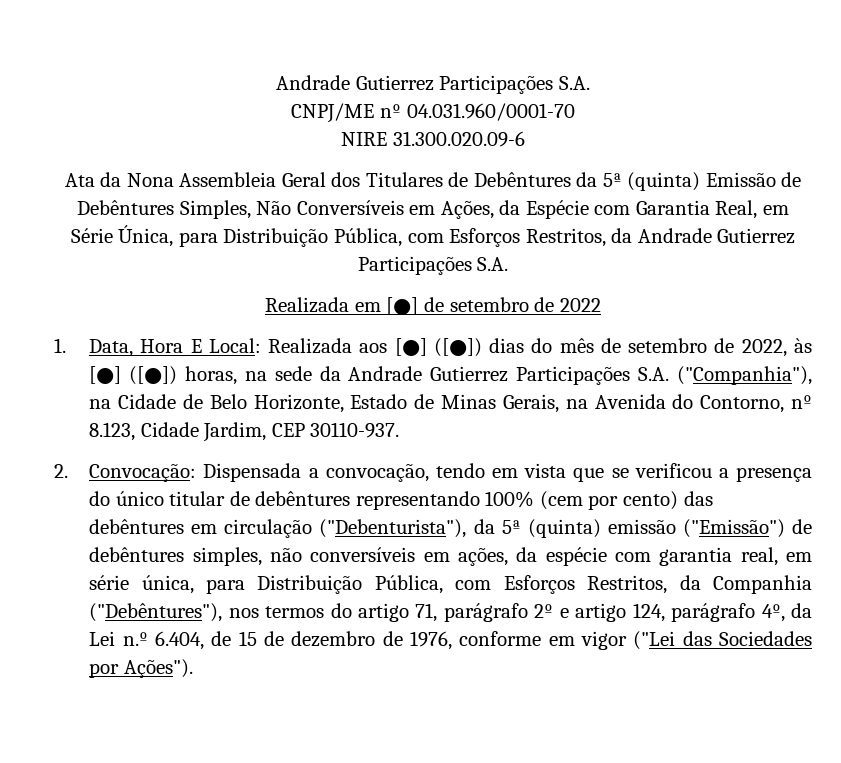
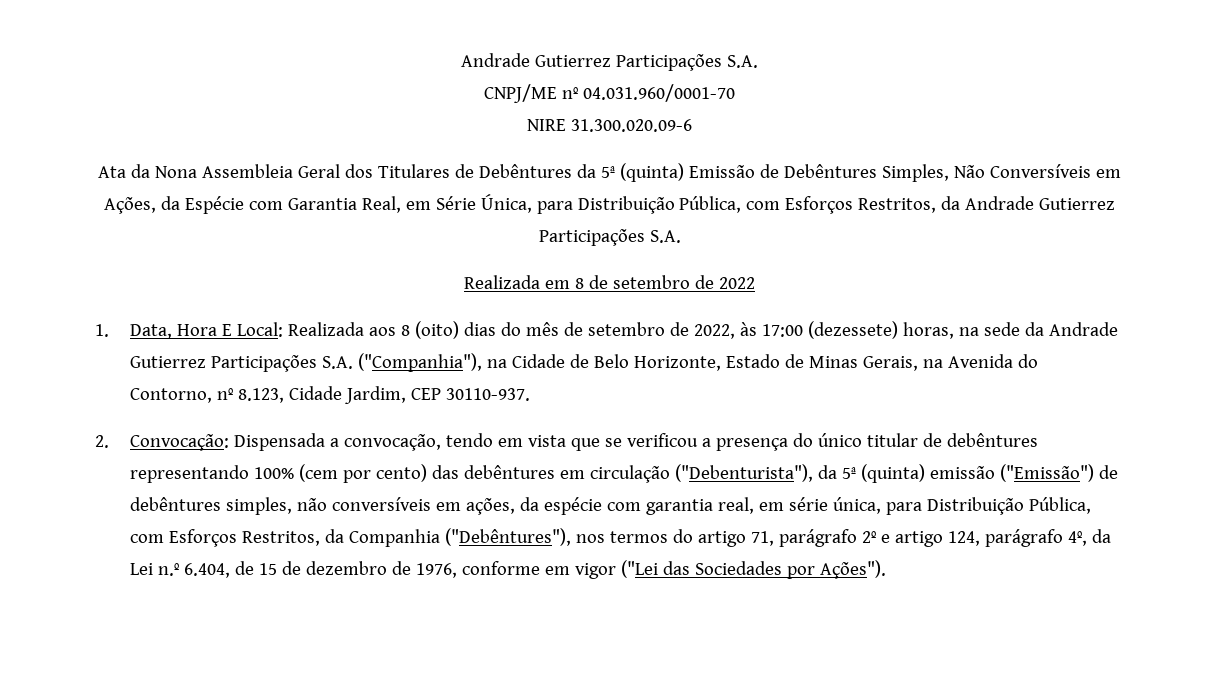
[386,297,419,315] [●] -> [575,278,585,289] 8
[394,338,482,357] [●] ([●]) -> [400,321,459,339] 8 (oito)
[89,366,178,385] [●] ([●]) -> [761,321,898,339] 17:00 (dezessete)

